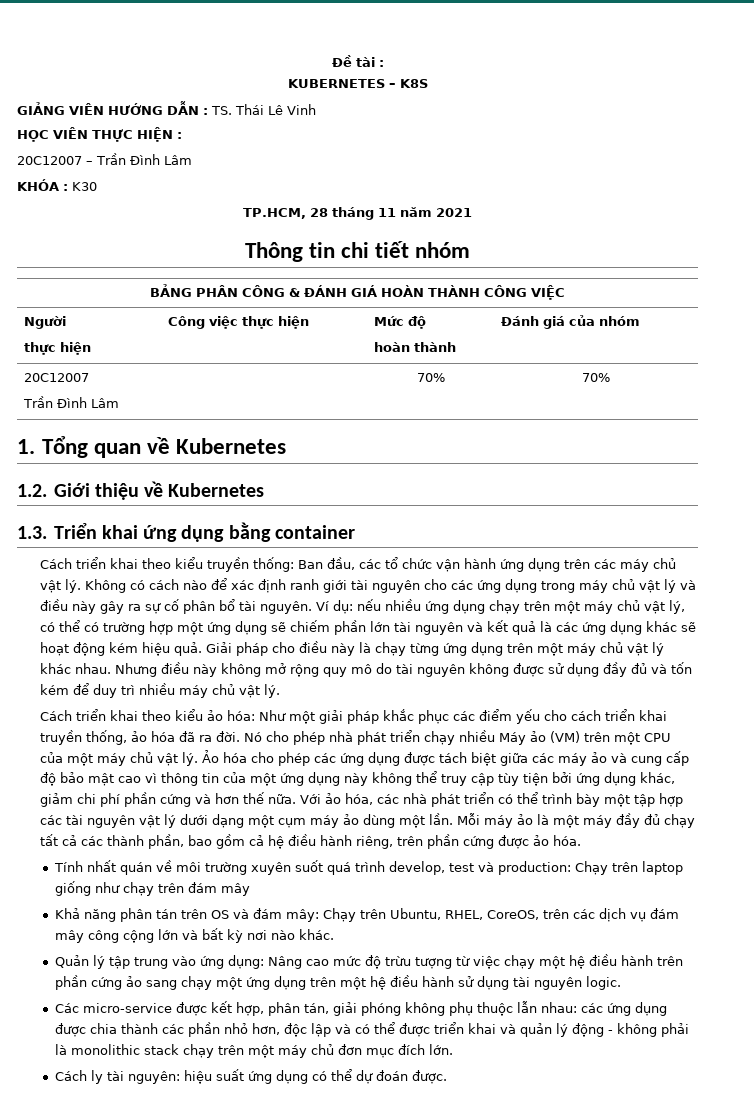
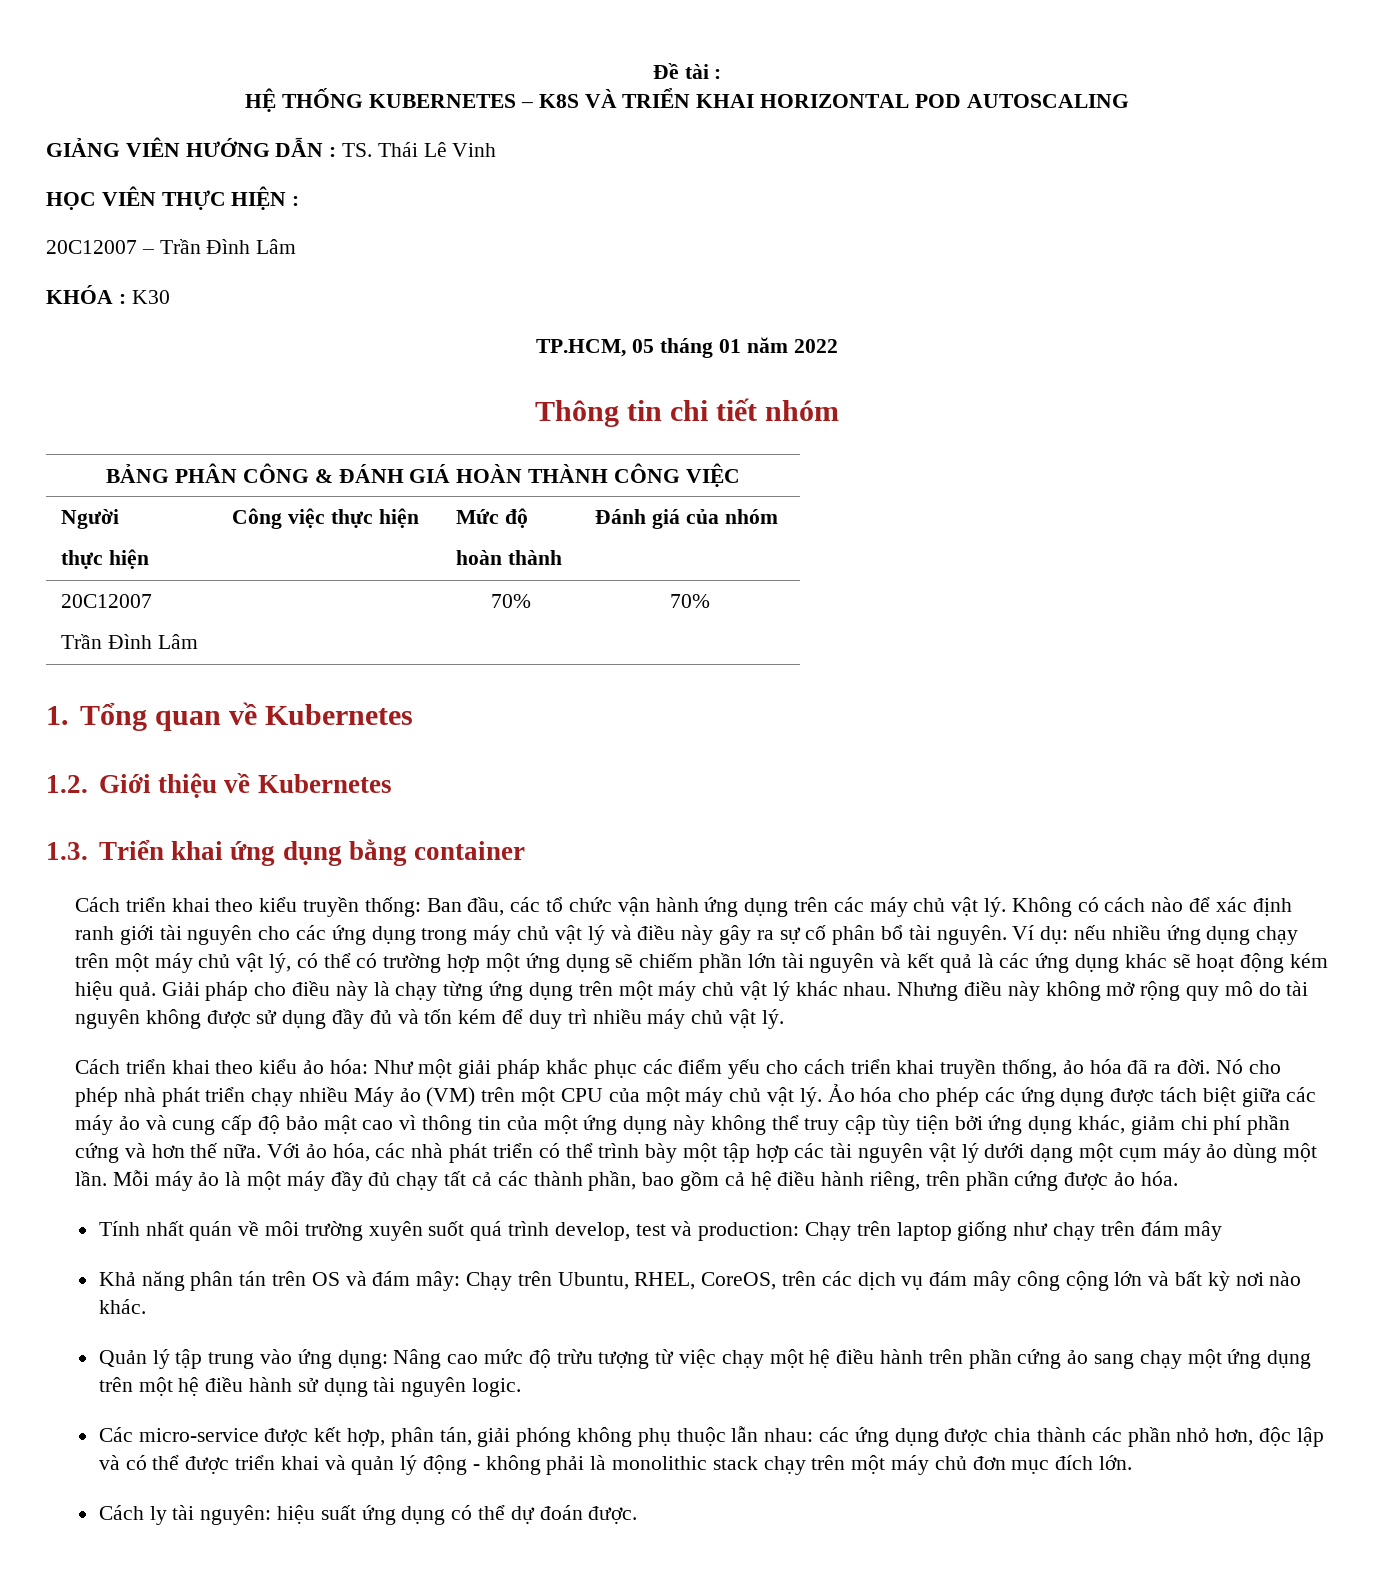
(384, 63) none -> [245,88,364,112] HỆ THỐNG
(428, 83) none -> [584,88,1129,108] VÀ TRIỂN KHAI HORIZONTAL POD AUTOSCALING
[309,207,472,220] 28 tháng 11 năm 2021 -> [632,337,838,358] 05 tháng 01 năm 2022

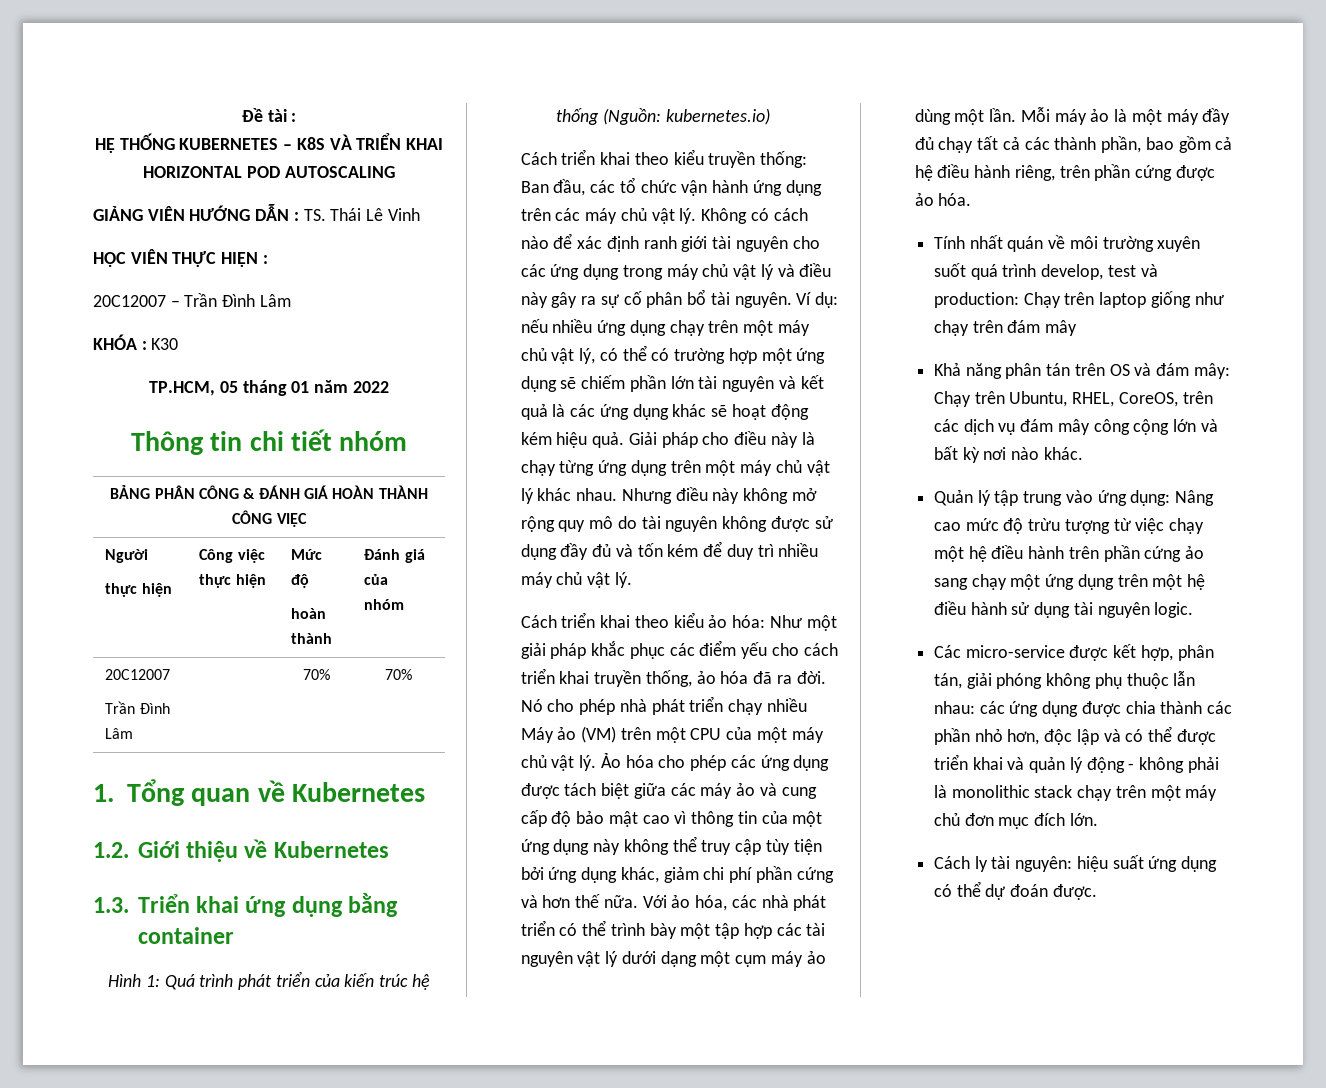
(526, 850) none -> [108,971,430,990] [556,108,770,125] // Hình 1: Quá trình phát triển của kiến trúc hệ thống (Nguồn: kubernetes.io)

